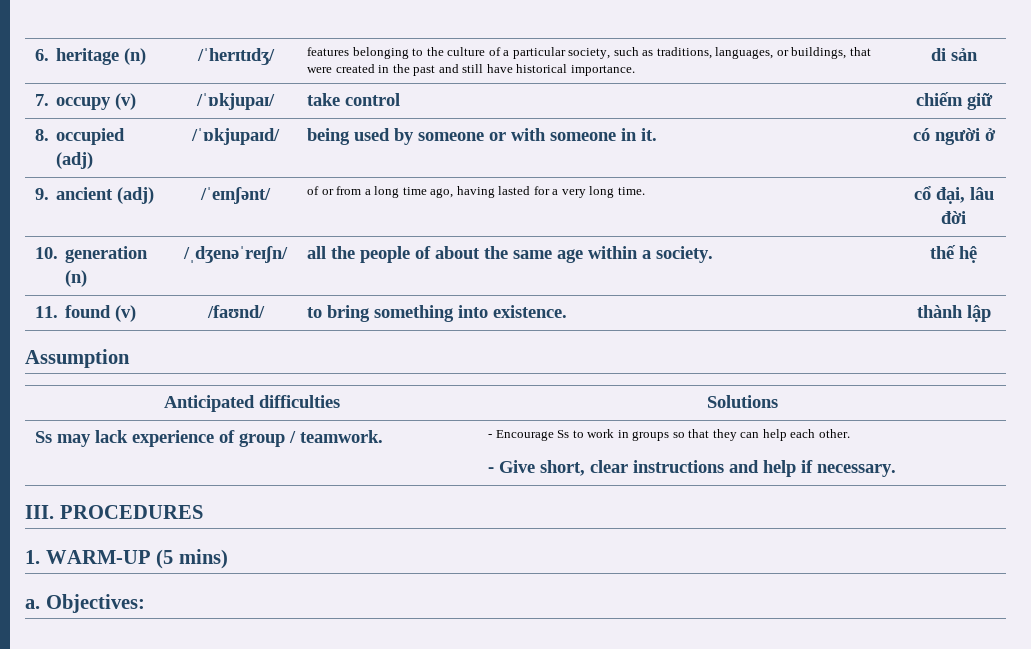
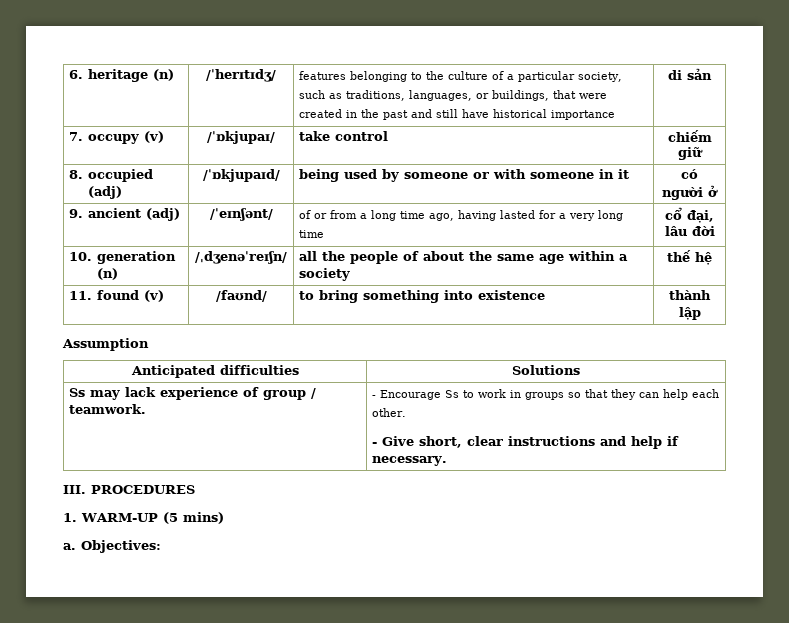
[570,65,635,76] importance. -> [550,110,615,120] importance
[641,128,658,141] it. -> [617,169,629,179] it
[617,187,645,195] time. -> [298,230,324,238] time
[656,246,714,263] society. -> [298,268,350,281] society
[493,305,568,318] existence. -> [477,290,545,300] existence

